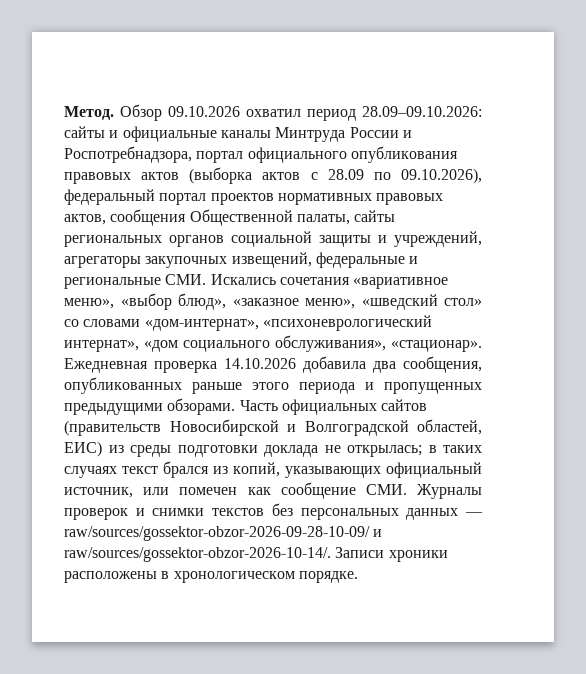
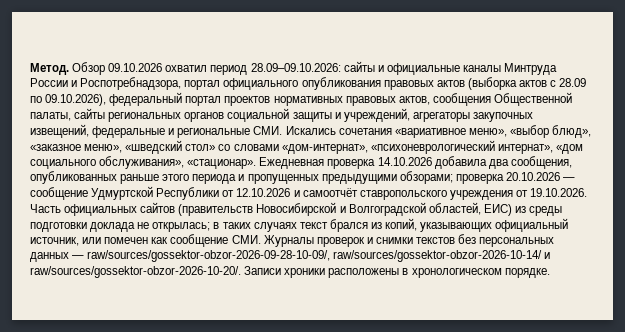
[167,398,236,415] обзорами. -> [399,171,576,184] [30,186,588,200] обзорами; проверка 20.10.2026 — сообщение Удмуртской Республики от 12.10.2026 и самоотчёт ставропольского учреждения от 19.10.2026.
[64,526,383,541] [64,547,331,562] raw/sources/gossektor-obzor-2026-09-28-10-09/ и raw/sources/gossektor-obzor-2026-10-14/. -> [87,250,551,262] [30,266,241,278] raw/sources/gossektor-obzor-2026-09-28-10-09/, raw/sources/gossektor-obzor-2026-10-14/ и raw/sources/gossektor-obzor-2026-10-20/.

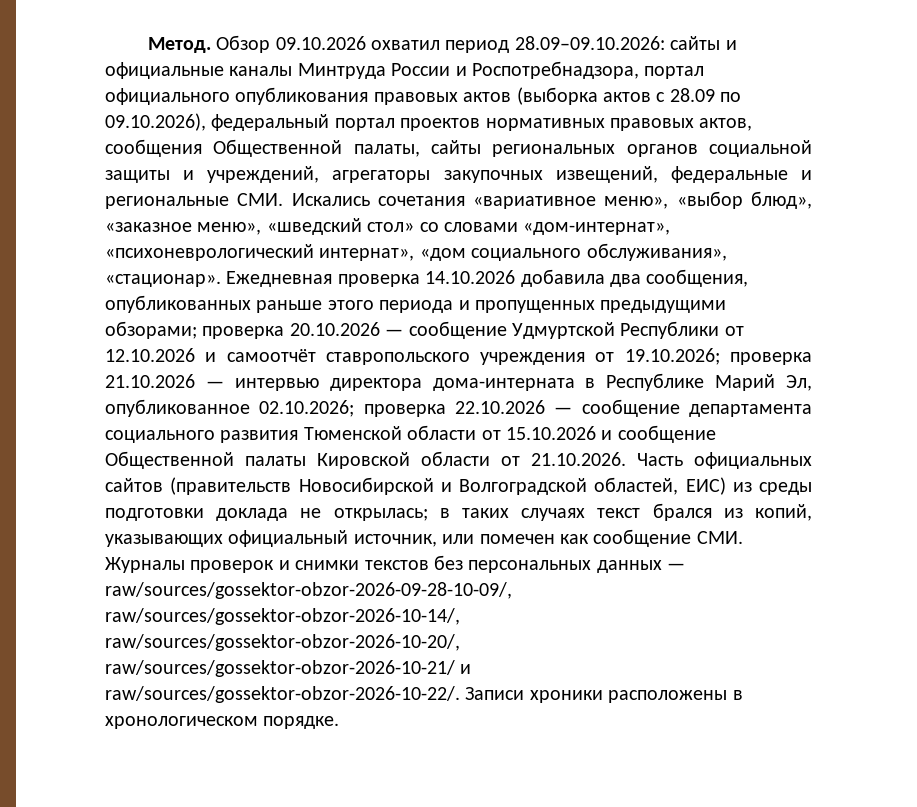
[530,188,588,197] 19.10.2026. -> [624,348,812,365] [105,373,812,391] [105,399,812,417] [105,425,716,443] [105,451,626,469] 19.10.2026; проверка 21.10.2026 — интервью директора дома-интерната в Республике Марий Эл, опубликованное 02.10.2026; проверка 22.10.2026 — сообщение департамента социального развития Тюменской области от 15.10.2026 и сообщение Общественной палаты Кировской области от 21.10.2026.
[333,250,551,262] [30,266,241,278] raw/sources/gossektor-obzor-2026-10-14/ и raw/sources/gossektor-obzor-2026-10-20/. -> [105,608,460,625] [105,634,460,651] [105,660,472,677] [105,686,460,703] raw/sources/gossektor-obzor-2026-10-14/, raw/sources/gossektor-obzor-2026-10-20/, raw/sources/gossektor-obzor-2026-10-21/ и raw/sources/gossektor-obzor-2026-10-22/.

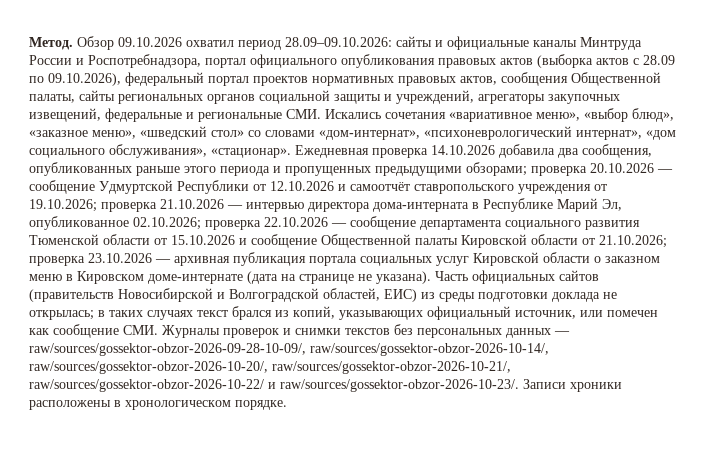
[531,452,626,466] 21.10.2026. -> [599,235,667,248] [29,252,660,266] [29,271,431,284] 21.10.2026; проверка 23.10.2026 — архивная публикация портала социальных услуг Кировской области о заказном меню в Кировском доме-интернате (дата на странице не указана).
[105,660,472,677] [105,686,460,703] raw/sources/gossektor-obzor-2026-10-21/ и raw/sources/gossektor-obzor-2026-10-22/. -> [272,361,511,374] [29,379,519,392] raw/sources/gossektor-obzor-2026-10-21/, raw/sources/gossektor-obzor-2026-10-22/ и raw/sources/gossektor-obzor-2026-10-23/.

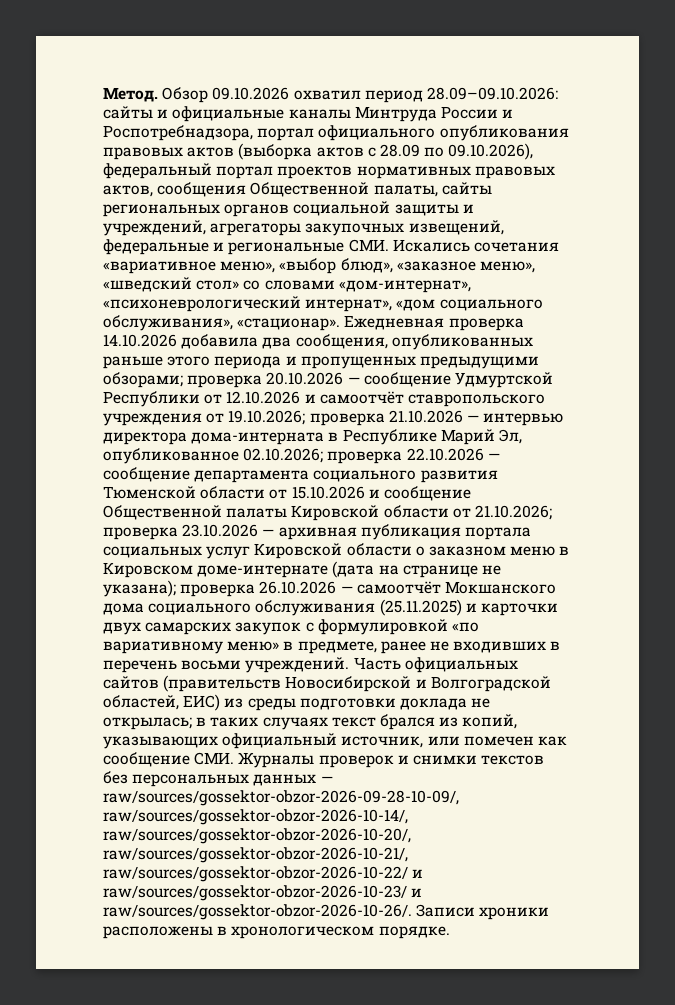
[376,271,431,284] указана). -> [103,580,556,597] [103,599,558,616] [103,619,479,635] [103,641,561,654] [103,657,350,673] указана); проверка 26.10.2026 — самоотчёт Мокшанского дома социального обслуживания (25.11.2025) и карточки двух самарских закупок с формулировкой «по вариативному меню» в предмете, ранее не входивших в перечень восьми учреждений.
[280,379,519,392] raw/sources/gossektor-obzor-2026-10-23/. -> [103,885,423,901] [103,904,412,920] raw/sources/gossektor-obzor-2026-10-23/ и raw/sources/gossektor-obzor-2026-10-26/.

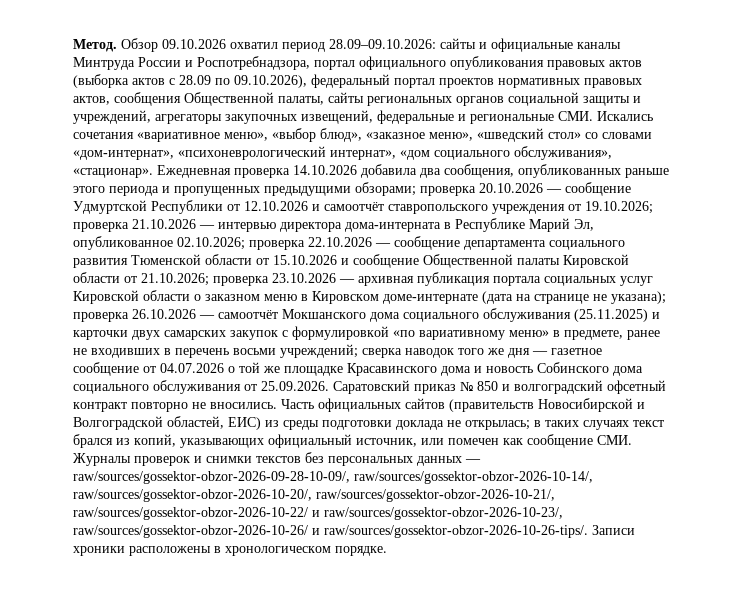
[245,657,350,673] учреждений. -> [280,344,602,358] [73,362,643,376] [73,380,666,394] [73,402,277,412] учреждений; сверка наводок того же дня — газетное сообщение от 04.07.2026 о той же площадке Красавинского дома и новость Собинского дома социального обслуживания от 25.09.2026. Саратовский приказ № 850 и волгоградский офсетный контракт повторно не вносились.
[103,885,423,901] [103,904,412,920] raw/sources/gossektor-obzor-2026-10-23/ и raw/sources/gossektor-obzor-2026-10-26/. -> [324,507,563,520] [73,525,588,538] raw/sources/gossektor-obzor-2026-10-23/, raw/sources/gossektor-obzor-2026-10-26/ и raw/sources/gossektor-obzor-2026-10-26-tips/.

